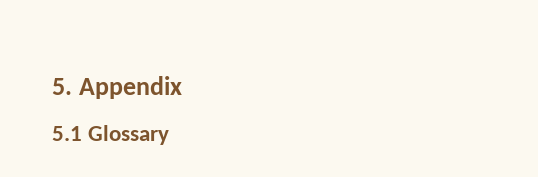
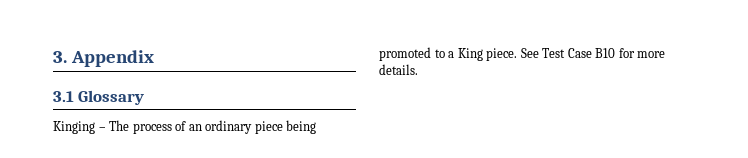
[52,78,72,95] 5. -> [53,51,67,63] 3.
[52,126,82,141] 5.1 -> [53,91,74,102] 3.1
(170, 135) none -> [53,120,317,134] [379,47,666,61] [379,64,418,75] // Kinging – The process of an ordinary piece being promoted to a King piece. See Test Case B10 for more details.

